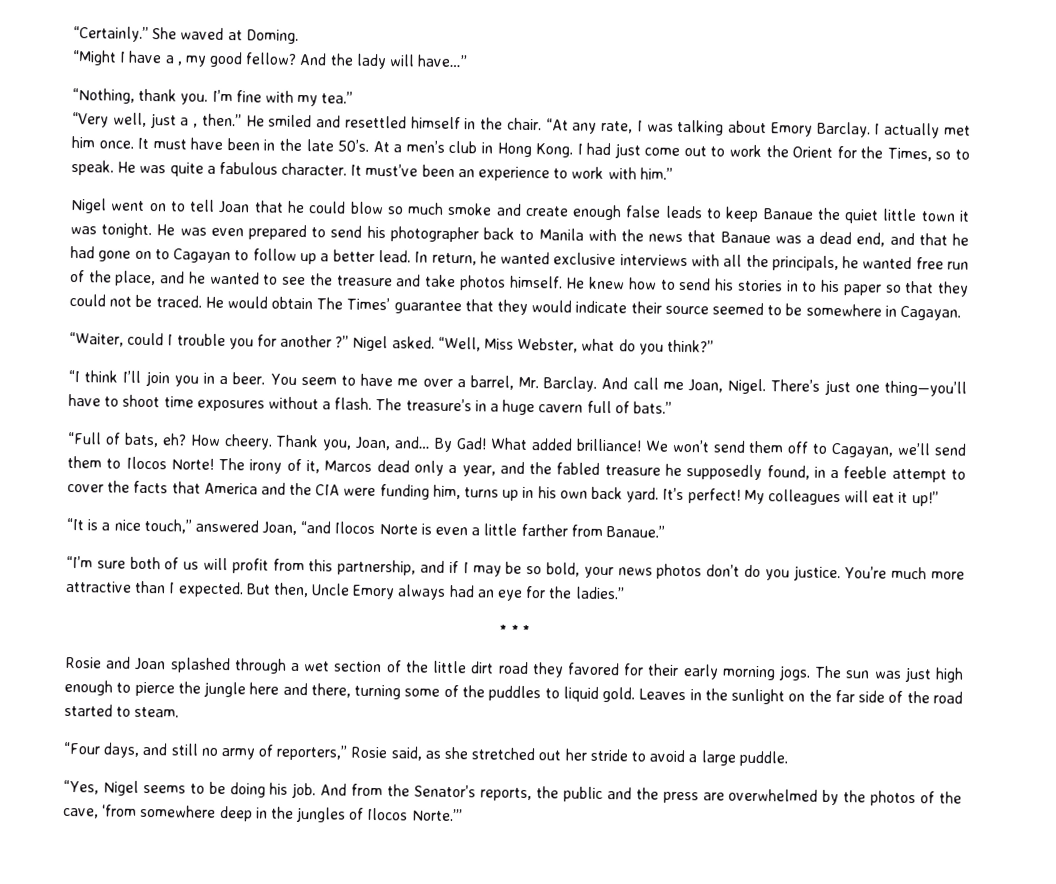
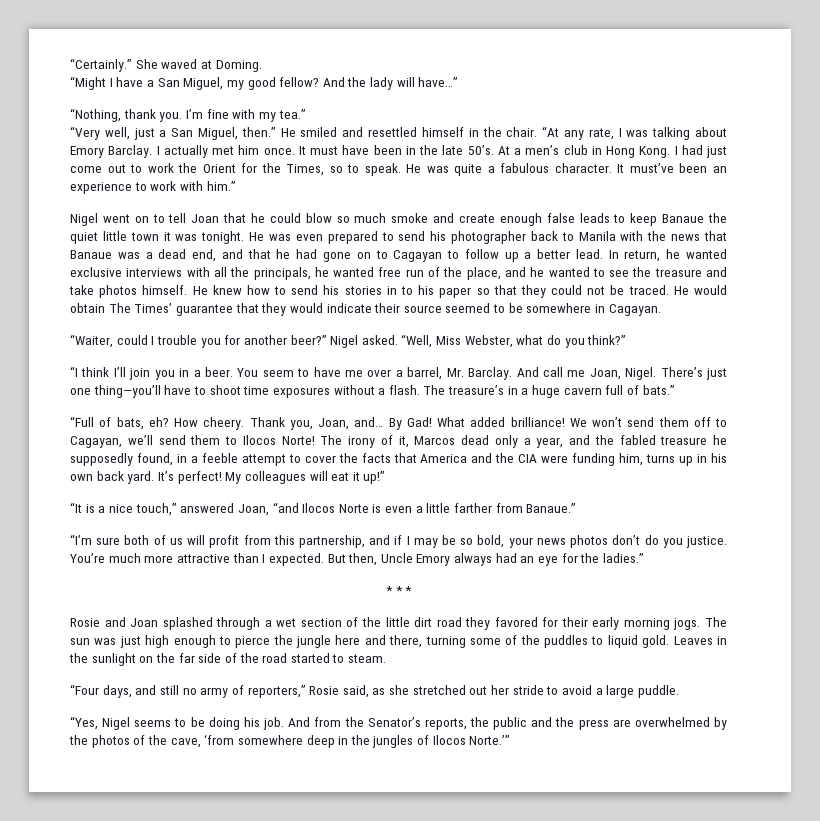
[176,61,182,66] , -> [157,77,224,90] San Miguel,
[193,123,199,128] , -> [171,127,239,140] San Miguel,
[335,335,350,348] ?” -> [290,335,327,345] beer?”

